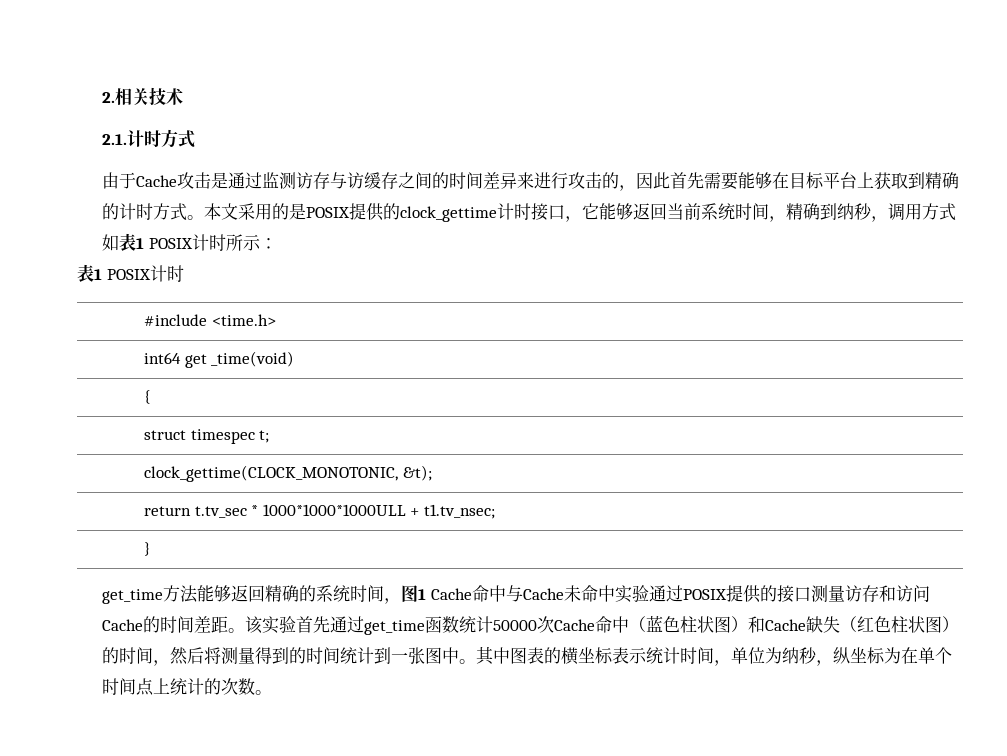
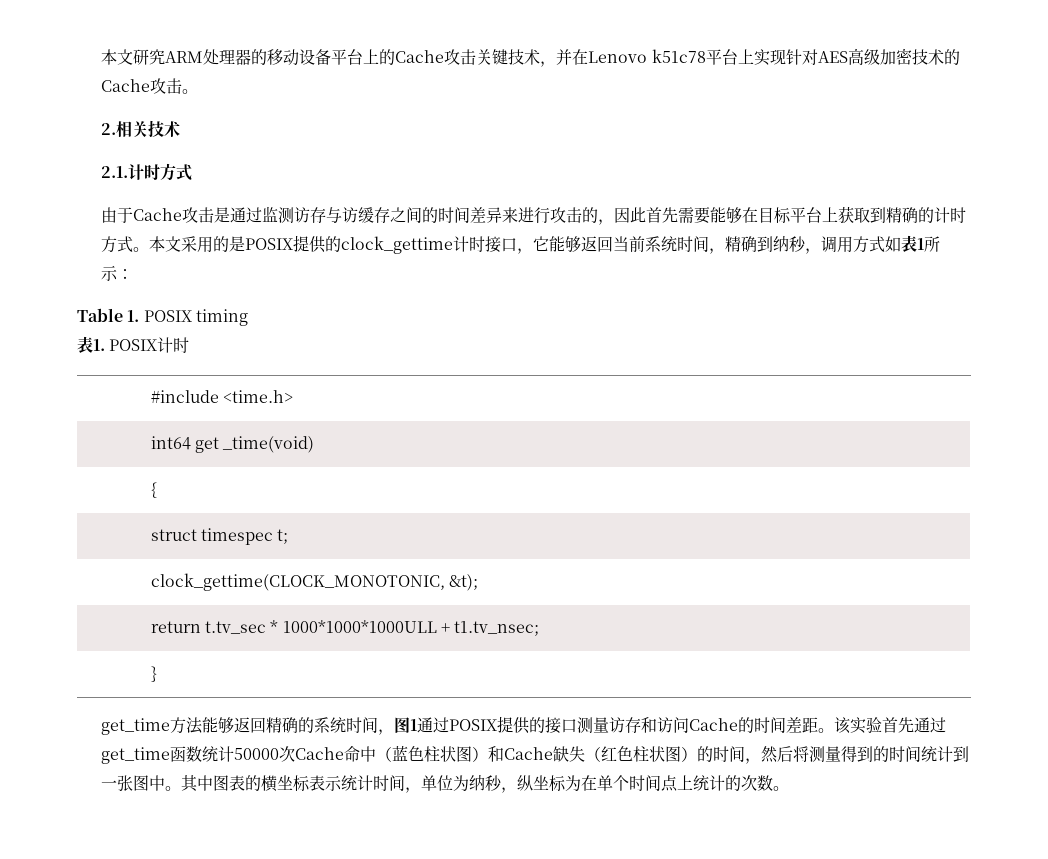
(102, 97) none -> [101,48,960,67] [101,78,199,94] 本文研究ARM处理器的移动设备平台上的Cache攻击关键技术，并在Lenovo k51c78平台上实现针对AES高级加密技术的Cache攻击。 //
[149,234,227,251] POSIX计时 -> (925, 244) none
[77,264,102,282] // 表1 -> [77,308,248,326] [77,336,105,353] // Table 1. POSIX timing // 表1.
[431,585,650,603] Cache命中与Cache未命中实验 -> (418, 725) none

